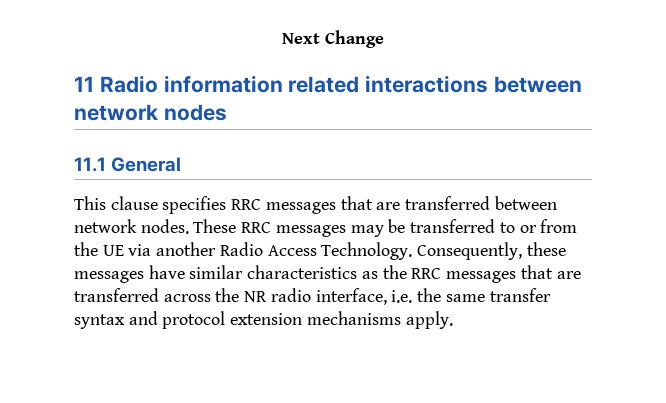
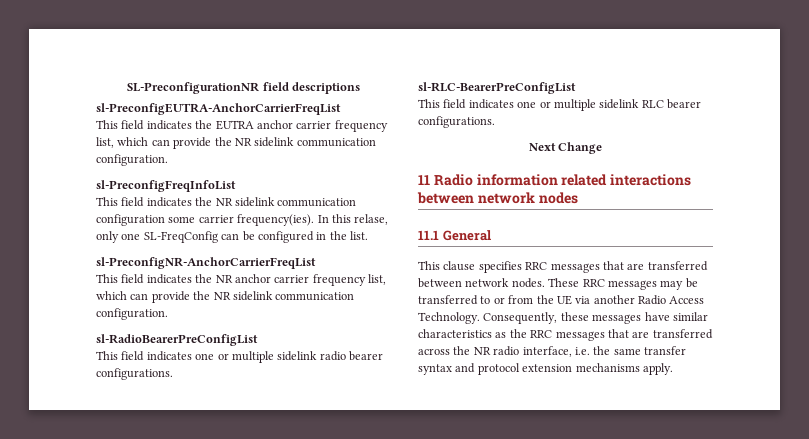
(282, 38) none -> [127,82,360,94] [96,103,341,115] [96,120,388,132] [96,137,376,149] [96,154,168,166] [96,180,236,192] [96,197,357,207] [96,214,389,226] [96,231,368,243] [96,257,316,269] [96,274,386,286] [96,291,355,303] [96,308,168,320] [96,334,258,346] [96,351,383,363] [96,368,173,380] [418,82,576,94] [418,99,701,111] [418,116,495,128] SL-PreconfigurationNR field descriptions // sl-PreconfigEUTRA-AnchorCarrierFreqList // This field indicates the EUTRA anchor carrier frequency list, which can provide the NR sidelink communication configuration. // sl-PreconfigFreqInfoList // This field indicates the NR sidelink communication configuration some carrier frequency(ies). In this relase, only one SL-FreqConfig can be configured in the list. // sl-PreconfigNR-AnchorCarrierFreqList // This field indicates the NR anchor carrier frequency list, which can provide the NR sidelink communication configuration. // sl-RadioBearerPreConfigList // This field indicates one or multiple sidelink radio bearer configurations. // sl-RLC-BearerPreConfigList // This field indicates one or multiple sidelink RLC bearer configurations. //

